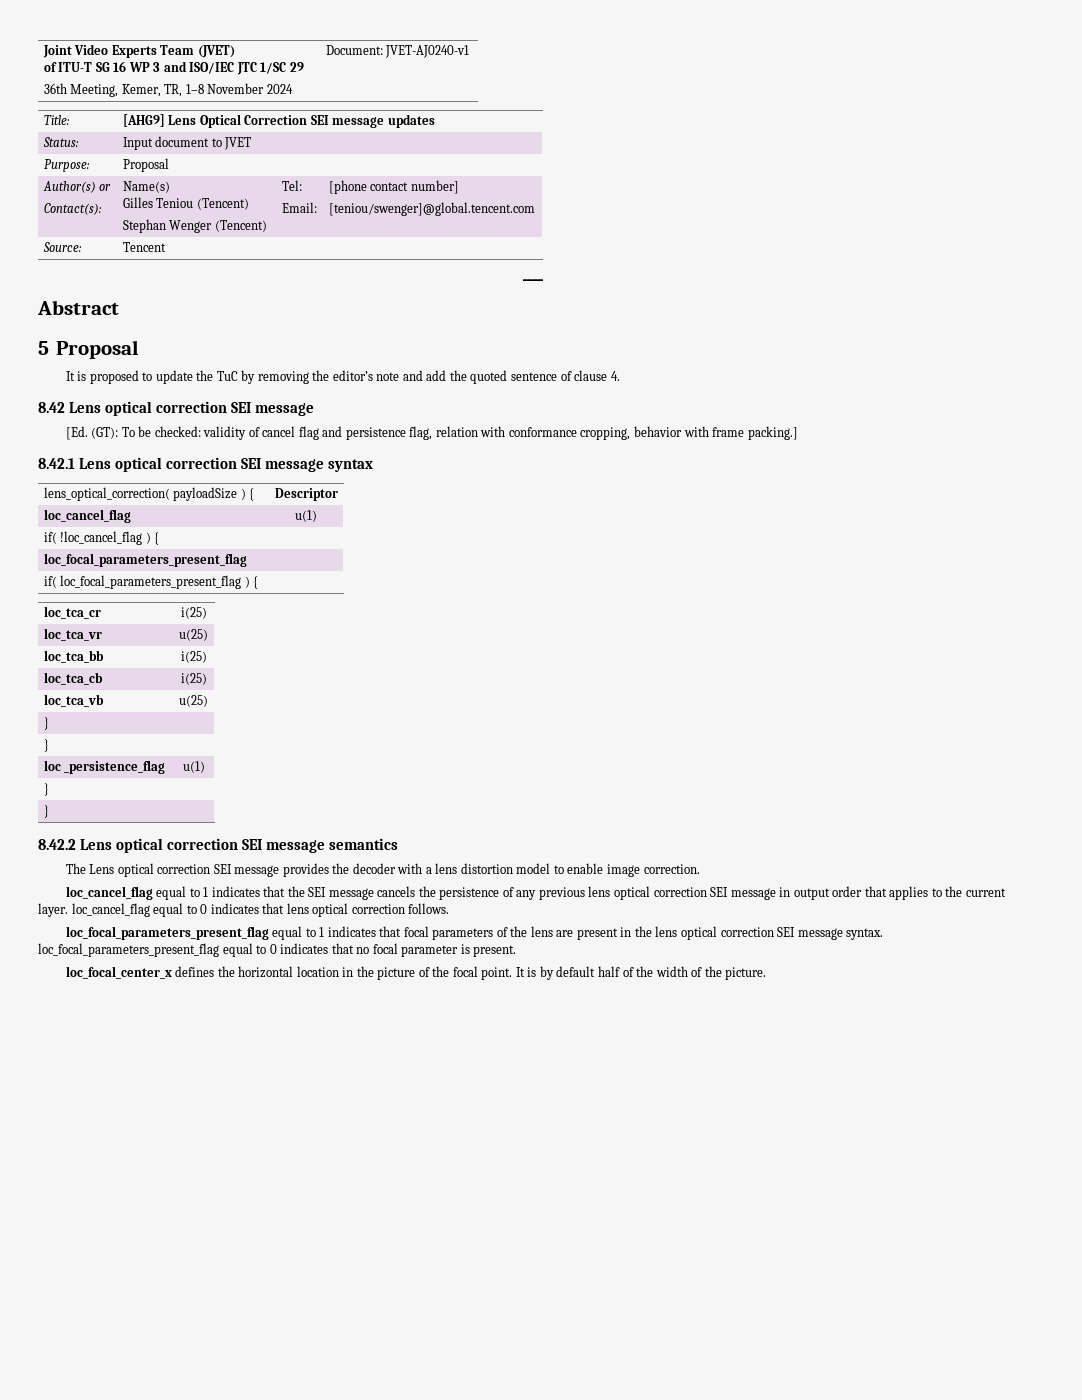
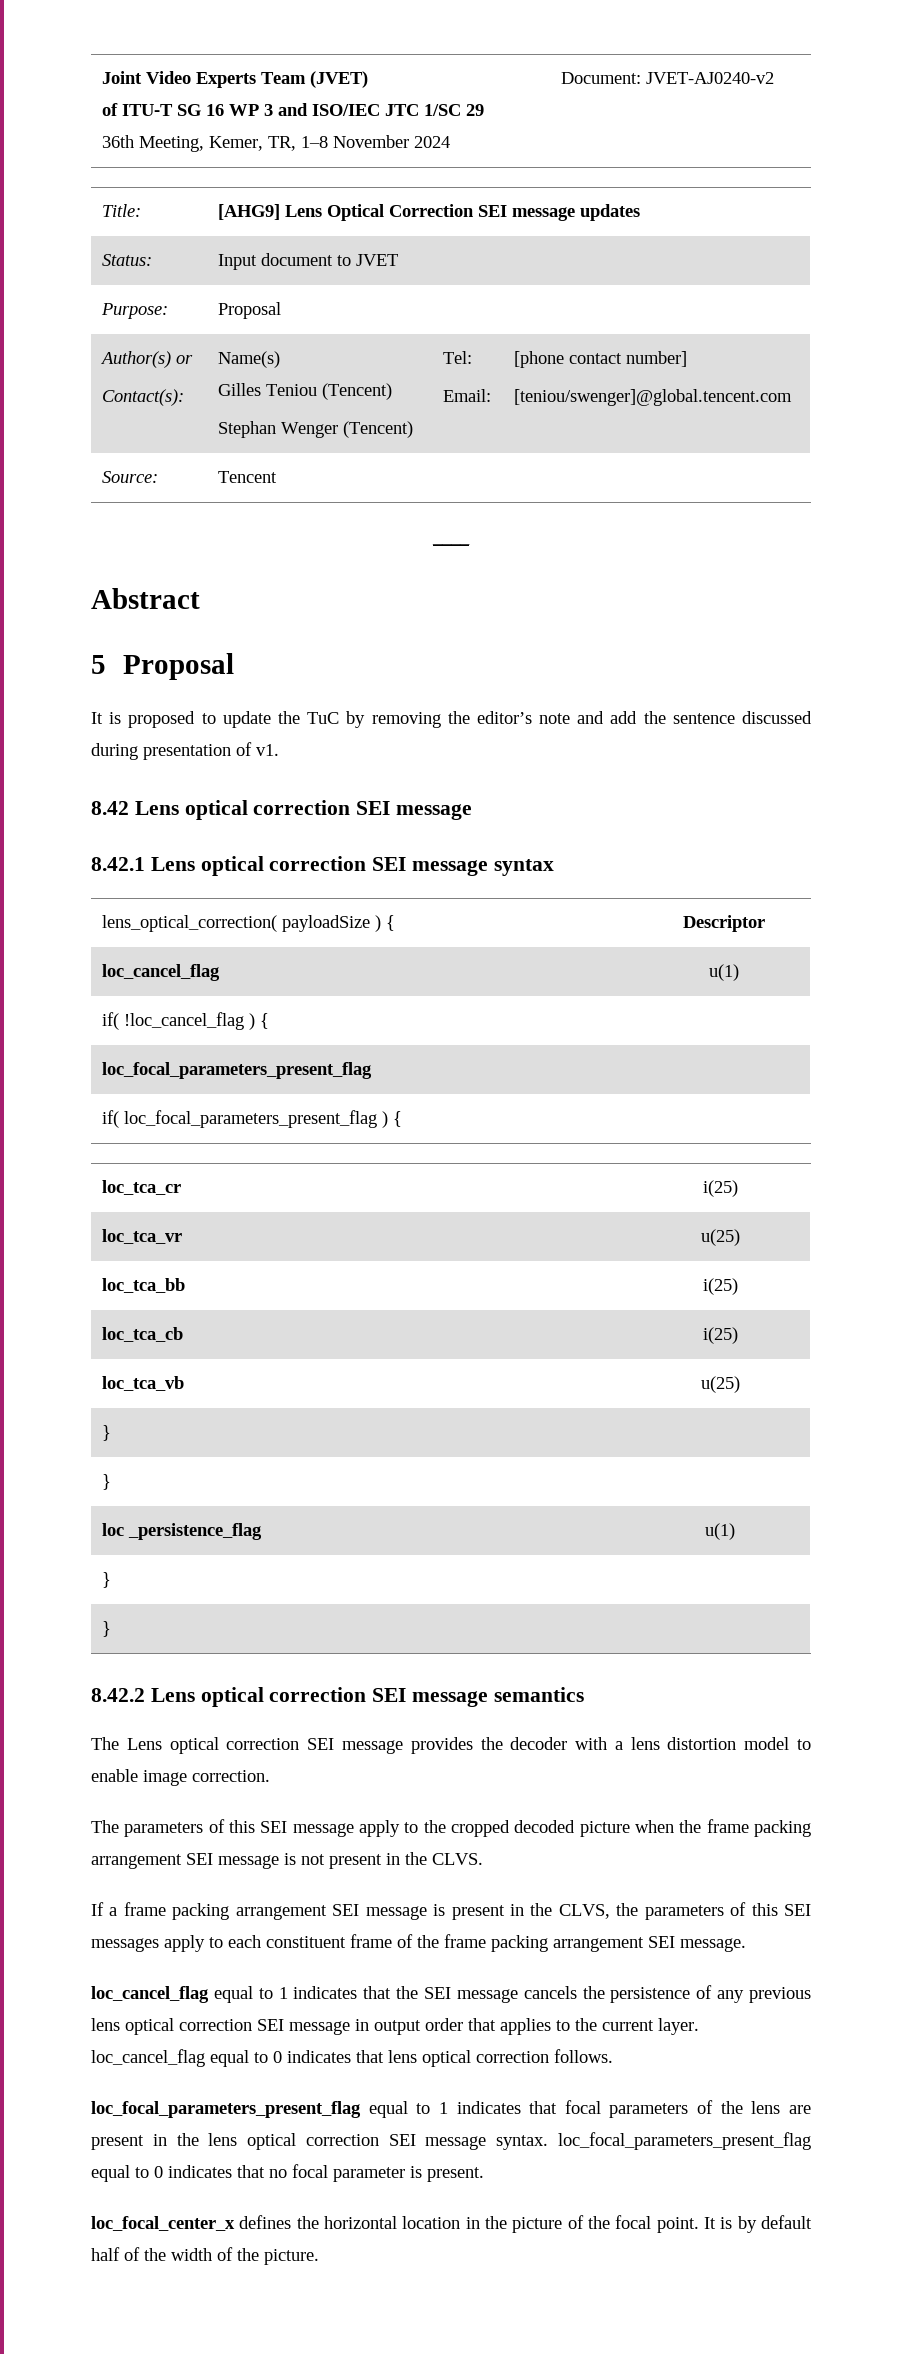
[385,45,470,58] JVET-AJ0240-v1 -> [645,72,774,84] JVET-AJ0240-v2
[470,370,620,384] quoted sentence of clause 4. -> [672,711,812,724] [91,742,279,760] sentence discussed during presentation of v1.
[65,426,798,440] // [Ed. (GT): To be checked: validity of cancel flag and persistence flag, relation with conformance cropping, behavior with frame packing.] -> (473, 812) none
(700, 869) none -> [91,1819,812,1837] [91,1852,483,1869] [91,1902,811,1920] [91,1934,746,1952] // The parameters of this SEI message apply to the cropped decoded picture when the frame packing arrangement SEI message is not present in the CLVS. // If a frame packing arrangement SEI message is present in the CLVS, the parameters of this SEI messages apply to each constituent frame of the frame packing arrangement SEI message.

